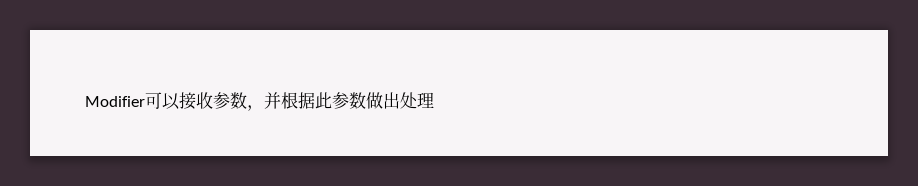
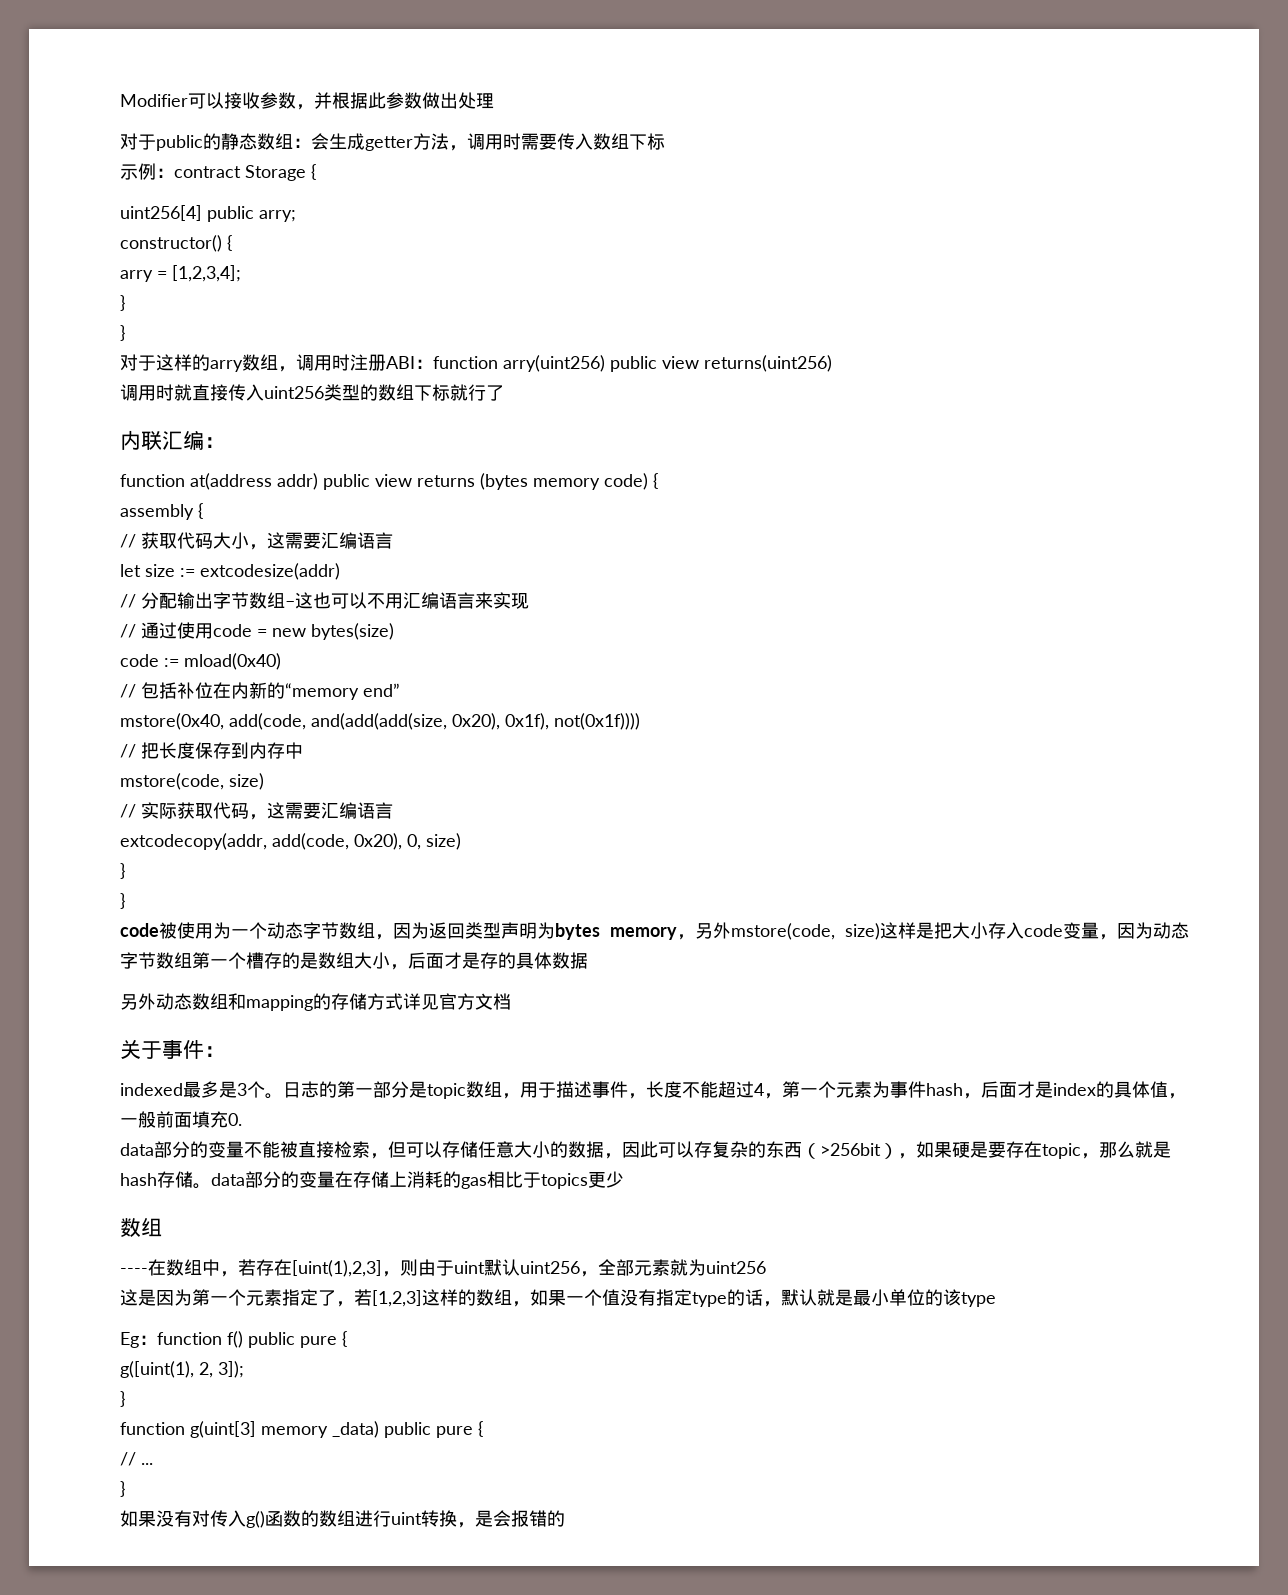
(434, 100) none -> [120,133,665,151] [120,163,316,181] [120,205,296,222] [120,235,232,252] [120,265,241,282] [120,295,125,311] [120,325,125,341] [120,354,832,372] [120,384,504,401] [120,430,225,450] [120,473,658,490] [120,503,203,520] [120,532,393,550] [120,563,340,580] [120,592,529,609] [120,622,394,640] [120,653,281,670] [120,682,400,700] [120,713,640,730] [120,742,303,759] [120,773,264,790] [120,802,393,820] [120,833,461,850] [120,863,125,879] [120,893,125,909] [120,922,1189,940] [120,952,588,970] [120,993,511,1011] [120,1039,225,1059] [120,1081,1186,1099] [120,1111,242,1128] [120,1141,1171,1159] [120,1171,624,1189] [120,1218,162,1237] [120,1259,766,1277] [120,1289,996,1307] [120,1331,347,1348] [120,1361,244,1378] [120,1391,125,1407] [120,1421,483,1438] [120,1452,153,1466] [120,1481,125,1497] [120,1510,565,1528] // 对于public的静态数组：会生成getter方法，调用时需要传入数组下标 // 示例：contract Storage { // uint256[4] public arry; // constructor() { // arry = [1,2,3,4]; // } // } // 对于这样的arry数组，调用时注册ABI：function arry(uint256) public view returns(uint256) // 调用时就直接传入uint256类型的数组下标就行了 // 内联汇编： // function at(address addr) public view returns (bytes memory code) { // assembly { // // 获取代码大小，这需要汇编语言 // let size := extcodesize(addr) // // 分配输出字节数组–这也可以不用汇编语言来实现 // // 通过使用code = new bytes(size) // code := mload(0x40) // // 包括补位在内新的“memory end” // mstore(0x40, add(code, and(add(add(size, 0x20), 0x1f), not(0x1f)))) // // 把长度保存到内存中 // mstore(code, size) // // 实际获取代码，这需要汇编语言 // extcodecopy(addr, add(code, 0x20), 0, size) // } // } // code被使用为一个动态字节数组，因为返回类型声明为bytes memory，另外mstore(code, size)这样是把大小存入code变量，因为动态字节数组第一个槽存的是数组大小，后面才是存的具体数据 // 另外动态数组和mapping的存储方式详见官方文档 // 关于事件： // indexed最多是3个。日志的第一部分是topic数组，用于描述事件，长度不能超过4，第一个元素为事件hash，后面才是index的具体值，一般前面填充0. // data部分的变量不能被直接检索，但可以存储任意大小的数据，因此可以存复杂的东西（>256bit），如果硬是要存在topic，那么就是hash存储。data部分的变量在存储上消耗的gas相比于topics更少 // 数组 // ----在数组中，若存在[uint(1),2,3]，则由于uint默认uint256，全部元素就为uint256 // 这是因为第一个元素指定了，若[1,2,3]这样的数组，如果一个值没有指定type的话，默认就是最小单位的该type // Eg：function f() public pure { // g([uint(1), 2, 3]); // } // function g(uint[3] memory _data) public pure { // // ... // } // 如果没有对传入g()函数的数组进行uint转换，是会报错的

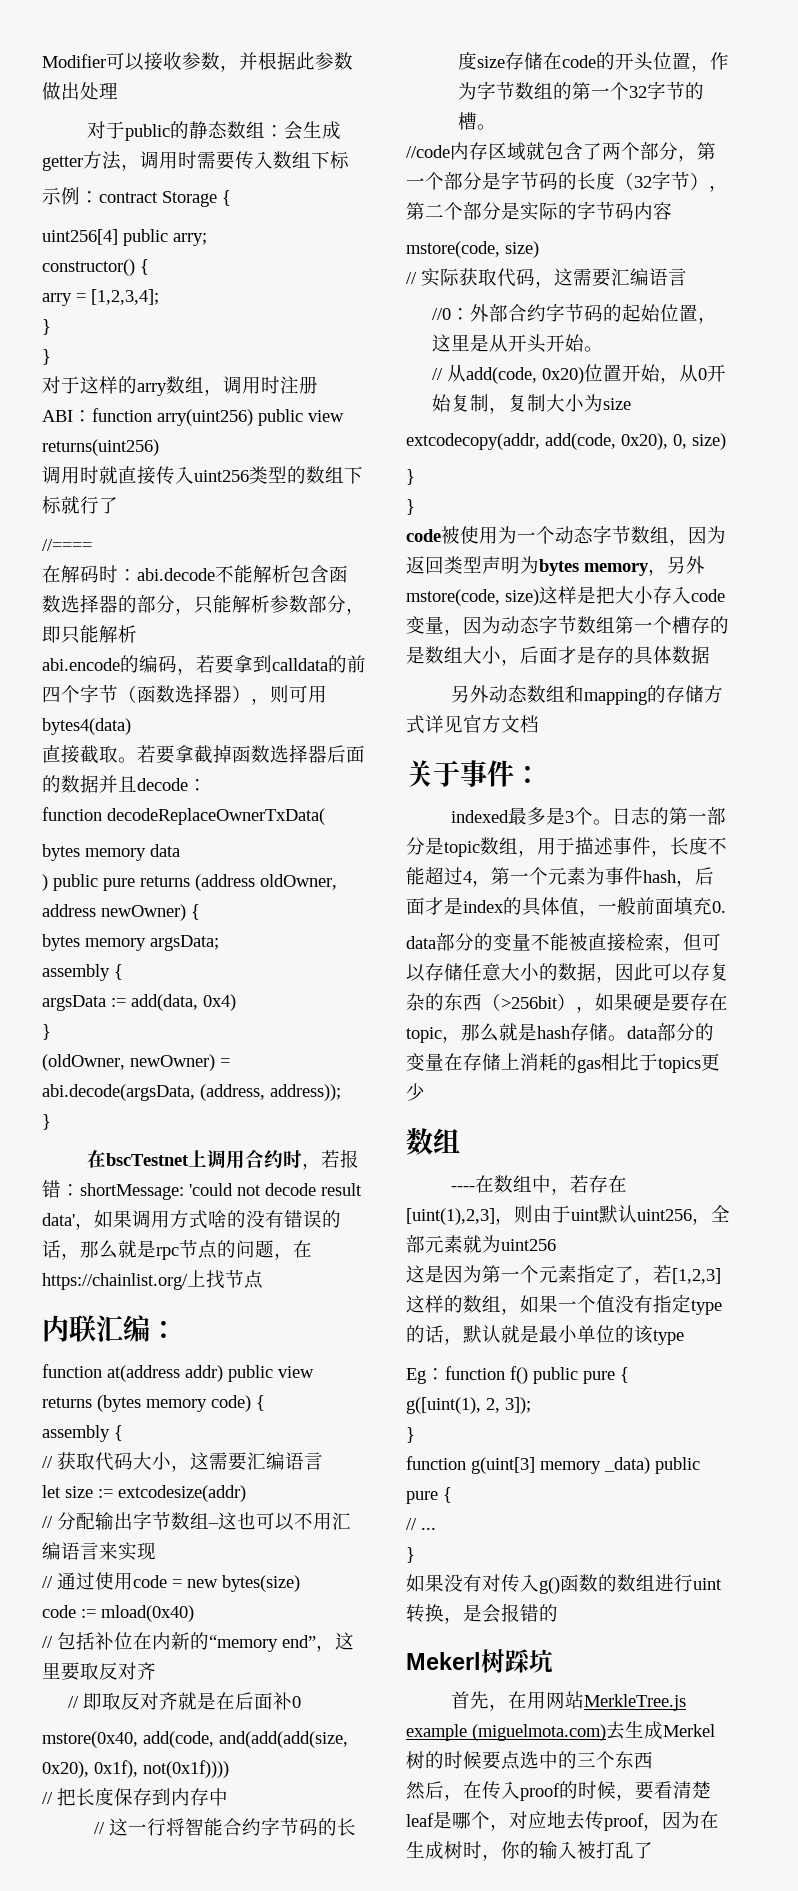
(504, 393) none -> [42,539,92,551] [42,565,348,583] [42,594,365,615] [42,625,137,644] [42,655,366,675] [42,684,327,705] [42,718,131,735] [42,744,365,764] [42,775,207,793] [42,807,325,825] [42,844,180,861] [42,874,337,891] [42,904,200,921] [42,934,219,951] [42,964,123,981] [42,994,236,1011] [42,1024,51,1040] [42,1054,230,1071] [42,1084,341,1101] [42,1114,51,1130] [86,1149,359,1170] [42,1180,362,1200] [42,1210,341,1230] [42,1239,312,1260] [42,1269,263,1290] // //==== // 在解码时：abi.decode不能解析包含函数选择器的部分，只能解析参数部分，即只能解析 // abi.encode的编码，若要拿到calldata的前四个字节（函数选择器），则可用bytes4(data) // 直接截取。若要拿截掉函数选择器后面的数据并且decode： // function decodeReplaceOwnerTxData( // bytes memory data // ) public pure returns (address oldOwner, address newOwner) { // bytes memory argsData; // assembly { // argsData := add(data, 0x4) // } // (oldOwner, newOwner) = abi.decode(argsData, (address, address)); // } // 在bscTestnet上调用合约时，若报错：shortMessage: 'could not decode result data'，如果调用方式啥的没有错误的话，那么就是rpc节点的问题，在https://chainlist.org/上找节点
(400, 690) none -> [316,1632,354,1652] [42,1662,156,1681] [67,1692,301,1710] ，这里要取反对齐 // // 即取反对齐就是在后面补0
(303, 750) none -> [93,1817,356,1836] [457,52,729,72] [457,81,704,100] [457,112,496,130] [406,142,716,162] [406,171,728,192] [406,201,672,221] // // 这一行将智能合约字节码的长度size存储在code的开头位置，作为字节数组的第一个32字节的槽。 // //code内存区域就包含了两个部分，第一个部分是字节码的长度（32字节），第二个部分是实际的字节码内容
(393, 810) none -> [431,303,717,324] [431,334,603,353] [431,364,726,384] [431,394,631,414] // //0：外部合约字节码的起始位置，这里是从开头开始。 // // 从add(code, 0x20)位置开始，从0开始复制，复制大小为size
(565, 1518) none -> [406,1649,553,1673] [450,1691,686,1711] [406,1721,715,1741] [406,1751,653,1770] [406,1781,711,1801] [406,1811,719,1831] [406,1841,653,1861] // Mekerl树踩坑 // 首先，在用网站MerkleTree.js example (miguelmota.com)去生成Merkel树的时候要点选中的三个东西 // 然后，在传入proof的时候，要看清楚leaf是哪个，对应地去传proof，因为在生成树时，你的输入被打乱了

